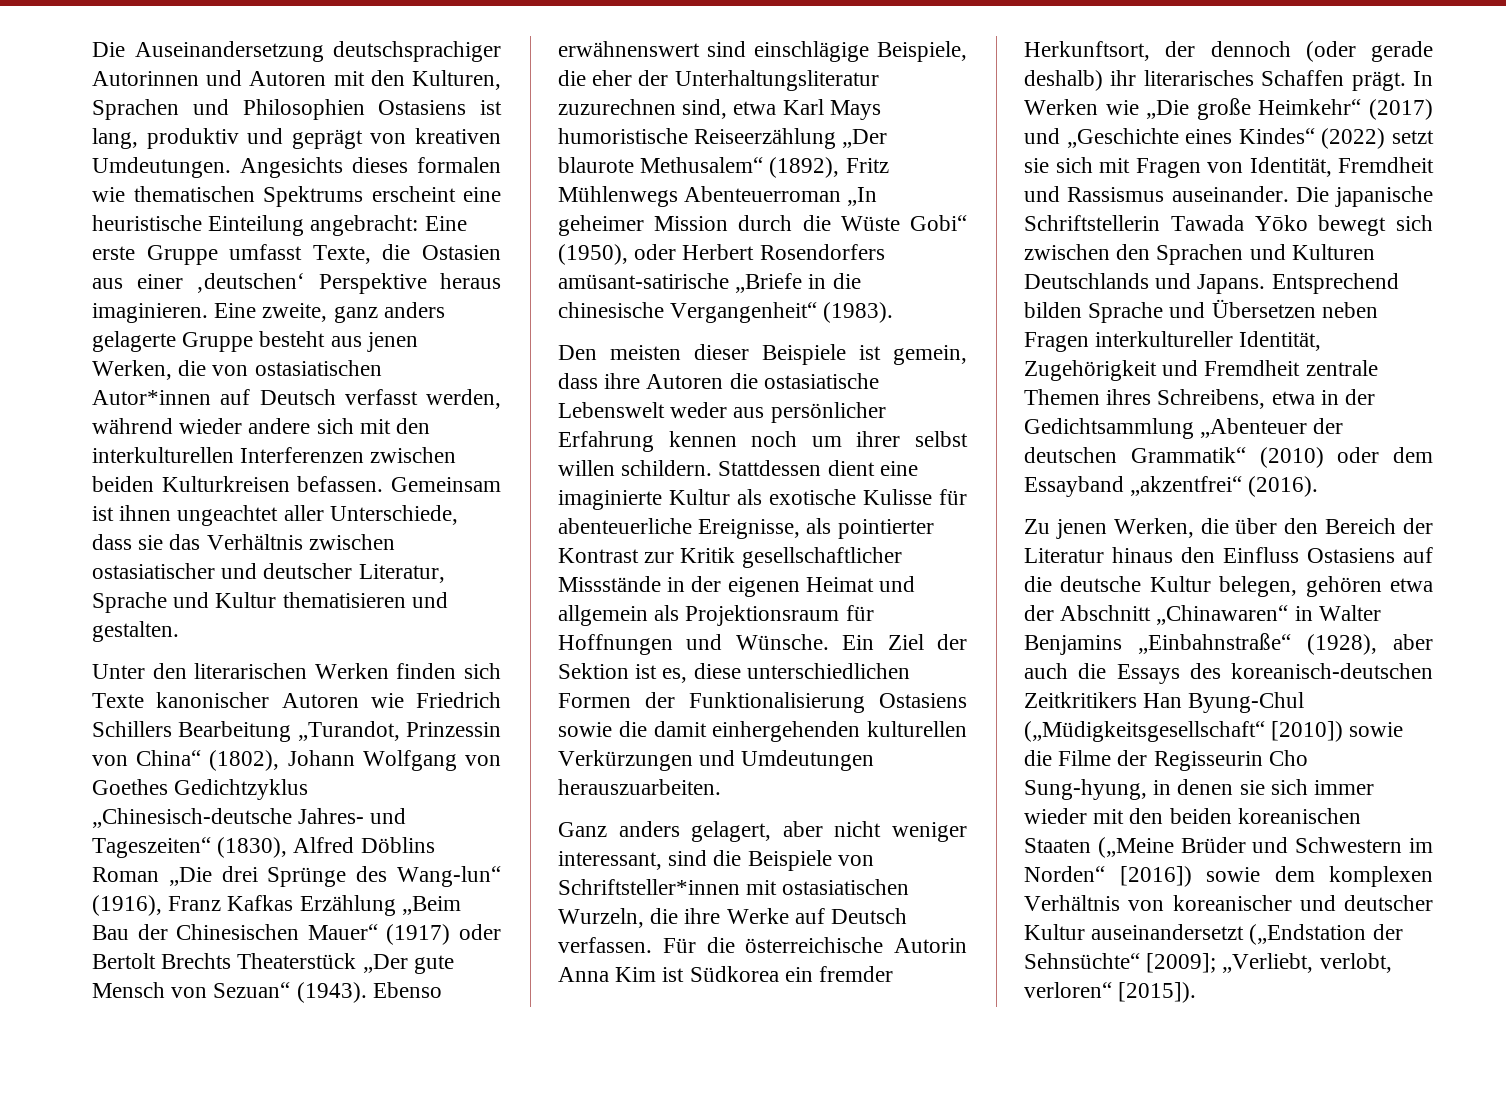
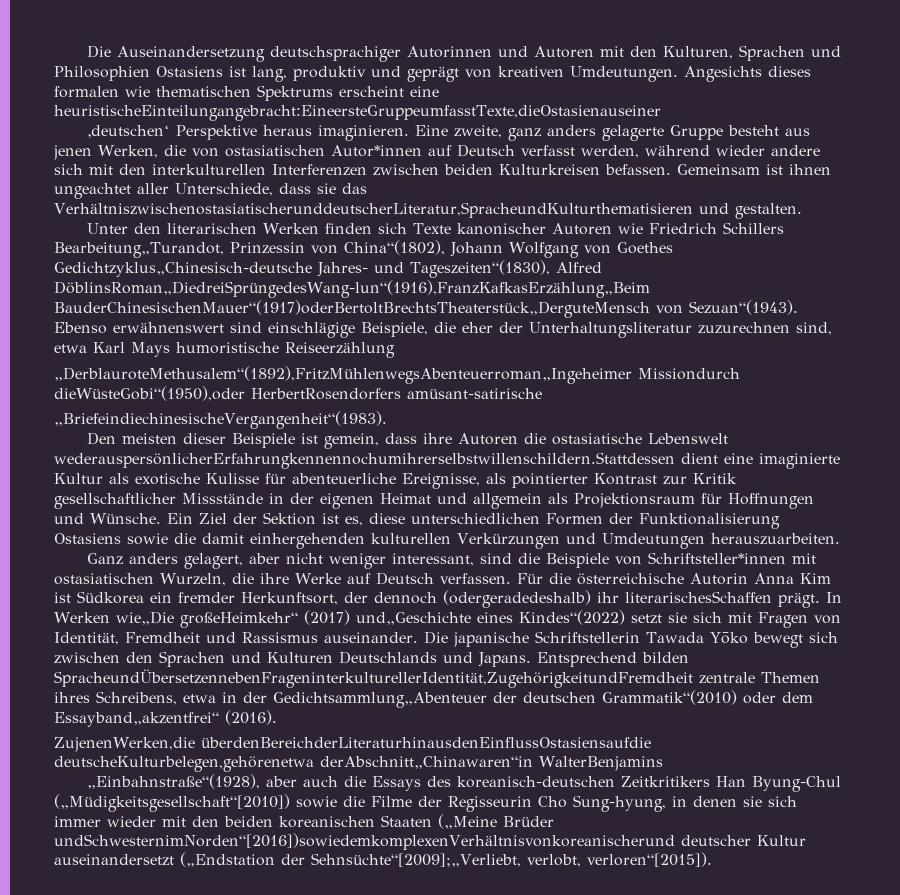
[92,215,467,236] [92,244,501,265] [92,274,183,289] heuristische Einteilung angebracht: Eine erste Gruppe umfasst Texte, die Ostasien aus einer -> [54,105,661,121] heuristischeEinteilungangebracht:EineersteGruppeumfasstTexte,dieOstasienauseiner //
[206,534,395,550] [92,563,445,583] [92,592,406,613] Verhältnis zwischen ostasiatischer und deutscher Literatur, Sprache und Kultur thematisieren -> [54,202,693,218] VerhältniszwischenostasiatischerunddeutscherLiteratur,SpracheundKulturthematisieren
[178,721,501,742] [92,750,501,771] [92,779,309,800] [92,808,407,828] [92,837,435,858] [92,866,501,887] [92,895,461,916] [92,924,501,945] [92,953,454,974] [92,982,367,1003] Bearbeitung „Turandot, Prinzessin von China“ (1802), Johann Wolfgang von Goethes Gedichtzyklus „Chinesisch-deutsche Jahres- und Tageszeiten“ (1830), Alfred Döblins Roman „Die drei Sprünge des Wang-lun“ (1916), Franz Kafkas Erzählung „Beim Bau der Chinesischen Mauer“ (1917) oder Bertolt Brechts Theaterstück „Der gute Mensch von Sezuan“ (1943). -> [54,240,673,258] [54,260,602,278] [54,280,650,298] [54,300,798,318] Bearbeitung„Turandot, Prinzessin von China“(1802), Johann Wolfgang von Goethes Gedichtzyklus„Chinesisch-deutsche Jahres- und Tageszeiten“(1830), Alfred DöblinsRoman„DiedreiSprüngedesWang-lun“(1916),FranzKafkasErzählung„Beim BauderChinesischenMauer“(1917)oderBertoltBrechtsTheaterstück„DerguteMensch von Sezuan“(1943).
[842,129,888,148] [558,157,889,178] [558,186,878,207] [558,215,967,236] [558,244,885,265] [558,273,861,293] [558,302,894,323] „Der blaurote Methusalem“ (1892), Fritz Mühlenwegs Abenteuerroman „In geheimer Mission durch die Wüste Gobi“ (1950), oder Herbert Rosendorfers amüsant-satirische „Briefe in die chinesische Vergangenheit“ (1983). -> [54,366,740,384] [54,386,542,401] [54,411,387,429] // „DerblauroteMethusalem“(1892),FritzMühlenwegsAbenteuerroman„Ingeheimer Missiondurch dieWüsteGobi“(1950),oder HerbertRosendorfers amüsant-satirische // „BriefeindiechinesischeVergangenheit“(1983).
[670,402,886,423] [558,431,968,452] [558,460,822,476] weder aus persönlicher Erfahrung kennen noch um ihrer selbst willen schildern. Stattdessen -> [54,452,675,469] wederauspersönlicherErfahrungkennennochumihrerselbstwillenschildern.Stattdessen
[1305,41,1433,62] [1024,70,1433,91] [1024,98,1433,120] [1024,128,1386,149] (oder gerade deshalb) ihr literarisches Schaffen prägt. In Werken wie „Die große Heimkehr“ (2017) und „Geschichte eines Kindes“ (2022) -> [443,590,842,608] [54,610,625,628] (odergeradedeshalb) ihr literarischesSchaffen prägt. In Werken wie„Die großeHeimkehr“ (2017) und„Geschichte eines Kindes“(2022)
[1088,299,1378,323] [1024,331,1322,352] [1024,360,1301,381] Sprache und Übersetzen neben Fragen interkultureller Identität, Zugehörigkeit und Fremdheit -> [54,669,693,688] SpracheundÜbersetzennebenFrageninterkulturellerIdentität,ZugehörigkeitundFremdheit
[1024,418,1344,439] [1024,447,1433,468] [1024,476,1319,497] [1024,518,1433,539] [1024,547,1433,563] [1024,576,1433,597] [1024,605,1381,625] [1024,633,1377,655] Gedichtsammlung „Abenteuer der deutschen Grammatik“ (2010) oder dem Essayband „akzentfrei“ (2016). // Zu jenen Werken, die über den Bereich der Literatur hinaus den Einfluss Ostasiens auf die deutsche Kultur belegen, gehören etwa der Abschnitt „Chinawaren“ in Walter Benjamins „Einbahnstraße“ (1928), -> [273,690,813,708] [54,710,277,727] [54,737,651,752] [54,756,663,772] [86,774,260,789] Gedichtsammlung„Abenteuer der deutschen Grammatik“(2010) oder dem Essayband„akzentfrei“ (2016). // ZujenenWerken,die überdenBereichderLiteraturhinausdenEinflussOstasiensaufdie deutscheKulturbelegen,gehörenetwa derAbschnitt„Chinawaren“in WalterBenjamins // „Einbahnstraße“(1928),
[1024,721,1344,742] („Müdigkeitsgesellschaft“ [2010]) -> [54,794,290,812] („Müdigkeitsgesellschaft“[2010])
[1252,837,1433,853] [1024,866,1433,887] [1024,895,1336,911] und Schwestern im Norden“ [2016]) sowie dem komplexen Verhältnis von koreanischer und -> [54,833,675,850] undSchwesternimNorden“[2016])sowiedemkomplexenVerhältnisvonkoreanischerund
[1024,953,1392,973] [1024,982,1197,1003] Sehnsüchte“ [2009]; „Verliebt, verlobt, verloren“ [2015]). -> [311,852,712,867] Sehnsüchte“[2009];„Verliebt, verlobt, verloren“[2015]).

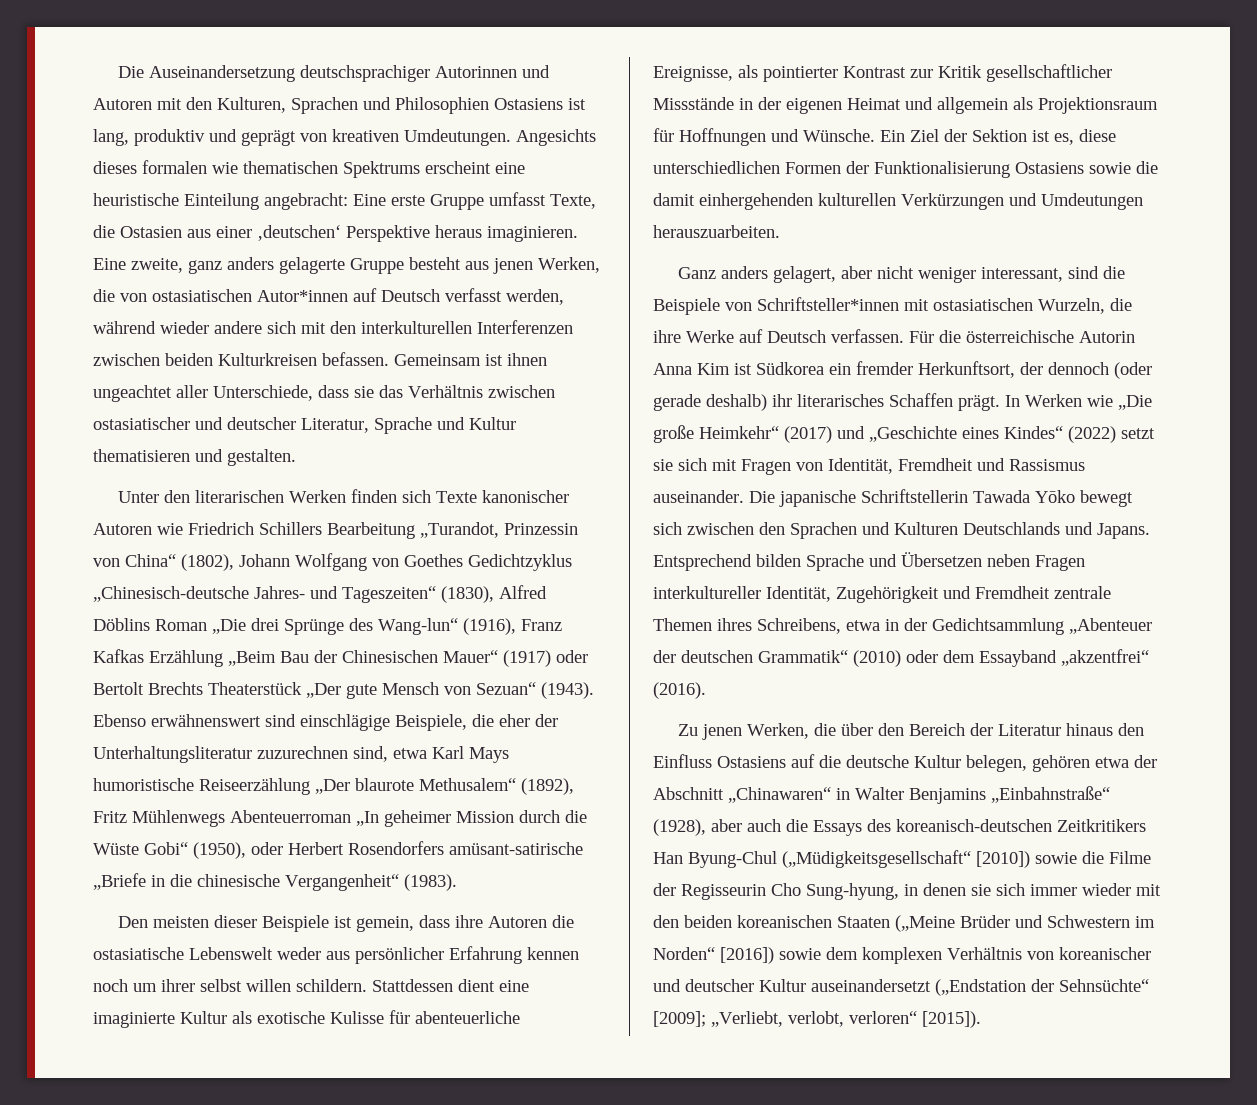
[54,105,661,121] heuristischeEinteilungangebracht:EineersteGruppeumfasstTexte,dieOstasienauseiner // -> [93,192,596,210] [93,225,252,238] heuristische Einteilung angebracht: Eine erste Gruppe umfasst Texte, die Ostasien aus einer
[54,202,693,218] VerhältniszwischenostasiatischerunddeutscherLiteratur,SpracheundKulturthematisieren -> [408,385,555,398] [93,417,516,434] [93,449,190,462] Verhältnis zwischen ostasiatischer und deutscher Literatur, Sprache und Kultur thematisieren
[54,240,673,258] [54,260,602,278] [54,280,650,298] [54,300,798,318] Bearbeitung„Turandot, Prinzessin von China“(1802), Johann Wolfgang von Goethes Gedichtzyklus„Chinesisch-deutsche Jahres- und Tageszeiten“(1830), Alfred DöblinsRoman„DiedreiSprüngedesWang-lun“(1916),FranzKafkasErzählung„Beim BauderChinesischenMauer“(1917)oderBertoltBrechtsTheaterstück„DerguteMensch von Sezuan“(1943). -> [327,522,578,539] [93,553,572,571] [93,585,547,603] [93,618,562,635] [93,649,588,667] [93,682,594,699] Bearbeitung „Turandot, Prinzessin von China“ (1802), Johann Wolfgang von Goethes Gedichtzyklus „Chinesisch-deutsche Jahres- und Tageszeiten“ (1830), Alfred Döblins Roman „Die drei Sprünge des Wang-lun“ (1916), Franz Kafkas Erzählung „Beim Bau der Chinesischen Mauer“ (1917) oder Bertolt Brechts Theaterstück „Der gute Mensch von Sezuan“ (1943).
[54,366,740,384] [54,386,542,401] [54,411,387,429] // „DerblauroteMethusalem“(1892),FritzMühlenwegsAbenteuerroman„Ingeheimer Missiondurch dieWüsteGobi“(1950),oder HerbertRosendorfers amüsant-satirische // „BriefeindiechinesischeVergangenheit“(1983). -> [315,778,574,795] [93,810,587,827] [93,841,583,859] [93,873,457,891] „Der blaurote Methusalem“ (1892), Fritz Mühlenwegs Abenteuerroman „In geheimer Mission durch die Wüste Gobi“ (1950), oder Herbert Rosendorfers amüsant-satirische „Briefe in die chinesische Vergangenheit“ (1983).
[54,452,675,469] wederauspersönlicherErfahrungkennennochumihrerselbstwillenschildern.Stattdessen -> [277,946,579,964] [93,979,453,992] weder aus persönlicher Erfahrung kennen noch um ihrer selbst willen schildern. Stattdessen
[443,590,842,608] [54,610,625,628] (odergeradedeshalb) ihr literarischesSchaffen prägt. In Werken wie„Die großeHeimkehr“ (2017) und„Geschichte eines Kindes“(2022) -> [1114,362,1152,379] [653,393,1152,411] [653,425,1116,443] (oder gerade deshalb) ihr literarisches Schaffen prägt. In Werken wie „Die große Heimkehr“ (2017) und „Geschichte eines Kindes“ (2022)
[54,669,693,688] SpracheundÜbersetzennebenFrageninterkulturellerIdentität,ZugehörigkeitundFremdheit -> [806,552,1085,571] [653,586,1050,603] Sprache und Übersetzen neben Fragen interkultureller Identität, Zugehörigkeit und Fremdheit
[273,690,813,708] [54,710,277,727] [54,737,651,752] [54,756,663,772] [86,774,260,789] Gedichtsammlung„Abenteuer der deutschen Grammatik“(2010) oder dem Essayband„akzentfrei“ (2016). // ZujenenWerken,die überdenBereichderLiteraturhinausdenEinflussOstasiensaufdie deutscheKulturbelegen,gehörenetwa derAbschnitt„Chinawaren“in WalterBenjamins // „Einbahnstraße“(1928), -> [932,618,1152,635] [653,649,1149,667] [653,682,706,699] [678,723,1145,740] [653,754,1157,772] [653,786,1110,804] [653,819,706,836] Gedichtsammlung „Abenteuer der deutschen Grammatik“ (2010) oder dem Essayband „akzentfrei“ (2016). // Zu jenen Werken, die über den Bereich der Literatur hinaus den Einfluss Ostasiens auf die deutsche Kultur belegen, gehören etwa der Abschnitt „Chinawaren“ in Walter Benjamins „Einbahnstraße“ (1928),
[54,794,290,812] („Müdigkeitsgesellschaft“[2010]) -> [782,850,1030,868] („Müdigkeitsgesellschaft“ [2010])
[54,833,675,850] undSchwesternimNorden“[2016])sowiedemkomplexenVerhältnisvonkoreanischerund -> [1015,915,1155,928] [653,947,1151,964] [653,979,681,992] und Schwestern im Norden“ [2016]) sowie dem komplexen Verhältnis von koreanischer und
[311,852,712,867] Sehnsüchte“[2009];„Verliebt, verlobt, verloren“[2015]). -> [1059,979,1149,992] [653,1011,981,1028] Sehnsüchte“ [2009]; „Verliebt, verlobt, verloren“ [2015]).

